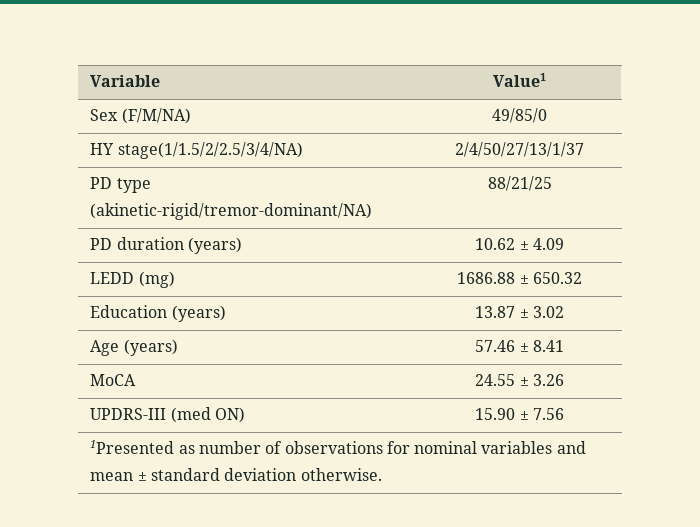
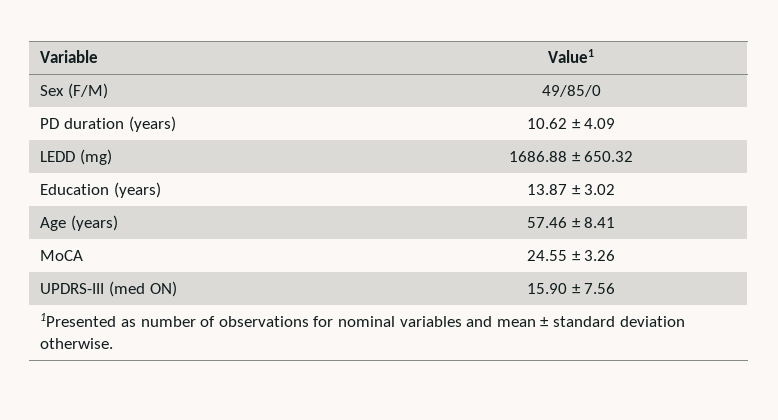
[121,108,191,124] (F/M/NA) -> [68,83,109,99] (F/M)
[90,142,303,159] [455,142,584,157] [90,177,151,193] [90,203,373,220] [487,176,552,191] // HY stage(1/1.5/2/2.5/3/4/NA) | 2/4/50/27/13/1/37 // PD type (akinetic-rigid/tremor-dominant/NA) | 88/21/25 -> (601, 91) none

